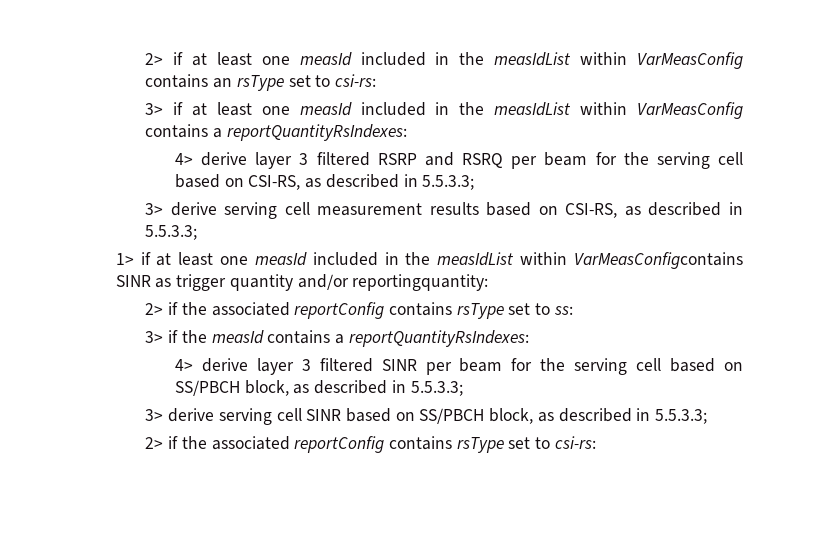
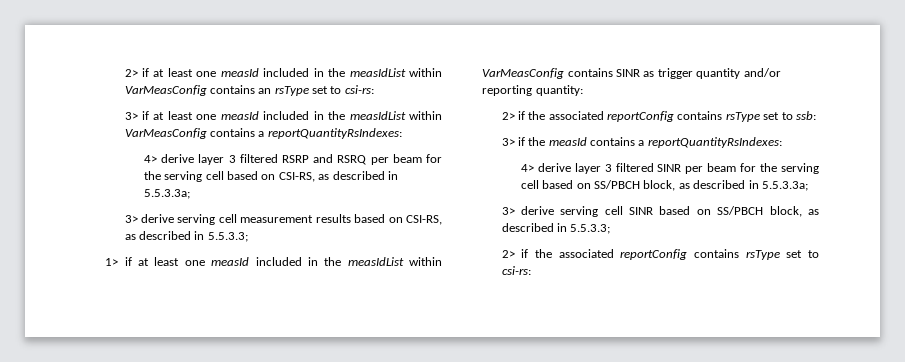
[422,175,475,190] 5.5.3.3; -> [143,189,190,199] 5.5.3.3a;
[574,252,743,269] VarMeasConfigcontains -> [482,68,613,79] VarMeasConfig contains
[352,274,489,291] [145,302,573,319] reportingquantity: // 2> if the associated reportConfig contains rsType set to ss: -> [482,85,583,96] [501,111,816,122] reporting quantity: // 2> if the associated reportConfig contains rsType set to ssb:
[410,381,463,396] 5.5.3.3; -> [761,181,808,191] 5.5.3.3a;

